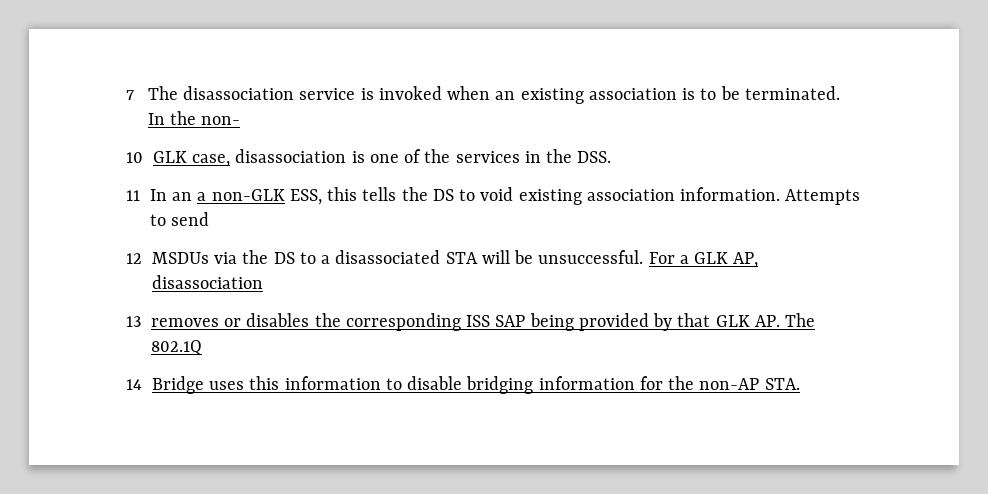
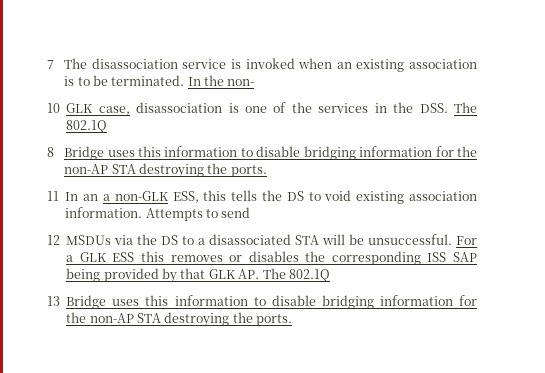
(612, 157) none -> [454,102,478,113] [66,120,108,133] [47,146,478,160] [64,163,267,178] The 802.1Q // 8 Bridge uses this information to disable bridging information for the non-AP STA destroying the ports.
[733,252,759,268] [151,275,263,289] [126,316,141,327] AP, disassociation // 13 -> [112,251,164,262] ESS this
[126,379,142,390] 14 -> [47,296,60,306] 13
[764,378,800,390] STA. -> [137,312,293,327] STA destroying the ports.

